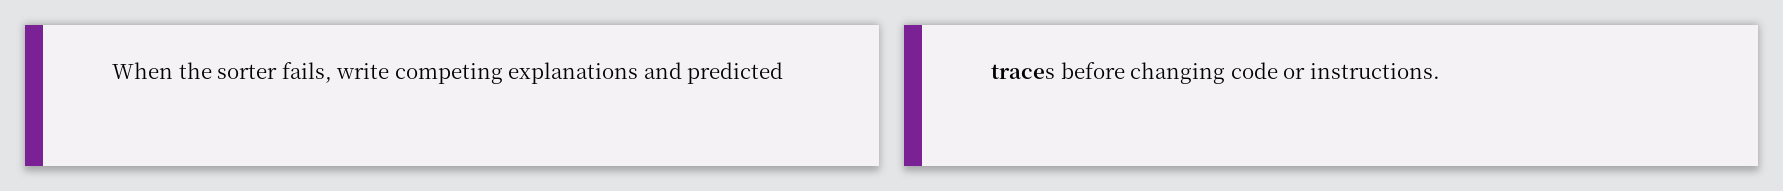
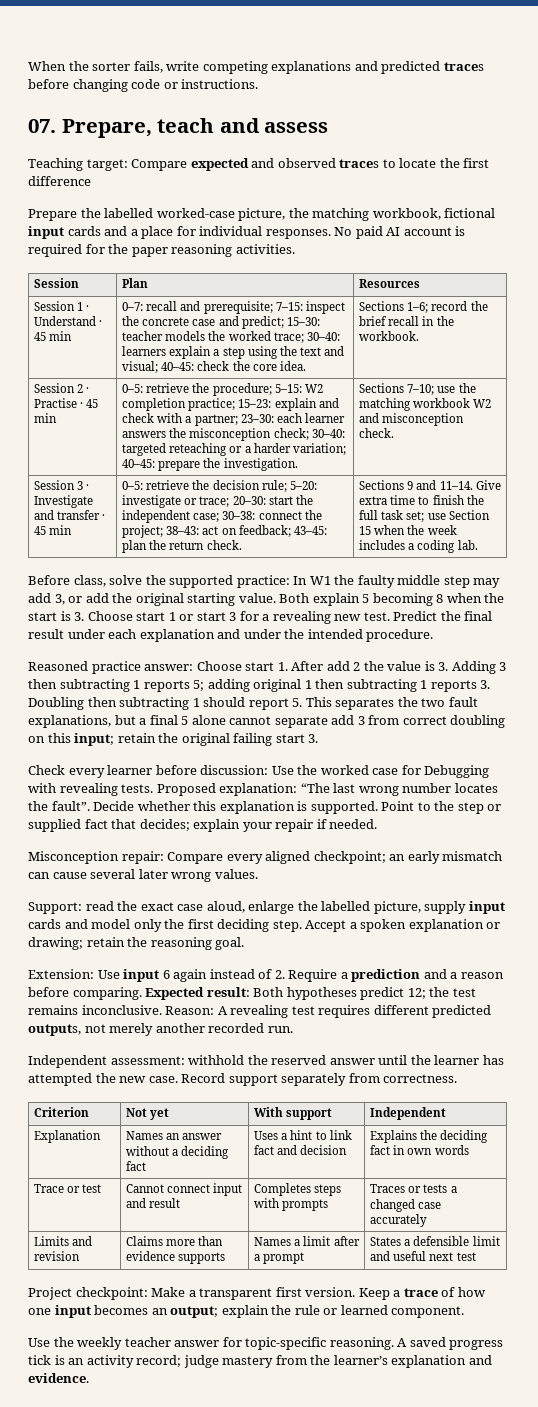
(1440, 71) none -> [28,118,329,138] [28,158,490,171] [28,176,91,186] [28,208,496,221] [28,226,466,239] [28,244,295,257] [34,278,80,288] [122,278,149,288] [359,279,421,288] [34,301,90,311] [34,316,103,326] [34,331,73,341] [122,301,345,314] [122,316,320,329] [122,331,340,343] [122,346,344,359] [122,361,306,373] [359,301,488,313] [359,316,454,326] [359,331,420,341] [34,383,90,393] [34,398,99,408] [34,413,58,423] [122,383,323,396] [122,398,339,411] [122,413,345,426] [122,428,345,441] [122,443,346,456] [122,458,298,471] [359,383,476,395] [359,398,492,411] [359,413,465,426] [359,428,395,438] [34,480,90,490] [34,495,94,508] [34,510,106,520] [34,525,73,535] [122,480,317,492] [122,495,313,508] [122,510,322,523] [122,525,327,538] [122,540,242,553] [359,480,501,490] [359,495,484,505] [359,510,490,522] [359,525,457,535] [359,540,478,553] [28,575,501,588] [28,593,505,606] [28,611,493,624] [28,629,434,642] [28,661,507,674] [28,679,491,692] [28,697,478,710] [28,715,506,728] [28,733,319,746] [28,765,490,778] [28,783,498,796] [28,801,502,814] [28,819,378,832] [28,851,503,864] [28,869,258,882] [28,901,505,914] [28,919,501,932] [28,937,245,950] [28,969,504,982] [28,987,476,1000] [28,1005,492,1018] [28,1023,293,1036] [28,1055,504,1068] [28,1073,458,1086] [34,1107,90,1117] [126,1108,170,1120] [254,1107,333,1120] [370,1107,447,1120] [34,1130,102,1143] [126,1131,223,1140] [126,1146,230,1159] [126,1161,147,1171] [254,1130,352,1140] [254,1145,348,1155] [370,1130,489,1143] [370,1145,469,1155] [34,1184,102,1193] [126,1183,243,1196] [126,1198,181,1208] [254,1183,342,1196] [254,1198,329,1211] [370,1184,457,1193] [370,1199,442,1212] [370,1214,428,1227] [34,1236,93,1246] [34,1251,81,1261] [126,1236,224,1246] [126,1251,226,1264] [254,1236,360,1246] [254,1252,305,1264] [370,1236,500,1246] [370,1251,476,1261] [28,1287,486,1300] [28,1305,465,1318] [28,1337,504,1350] [28,1355,492,1368] [28,1373,89,1383] // 07. Prepare, teach and assess // Teaching target: Compare expected and observed traces to locate the first difference // Prepare the labelled worked-case picture, the matching workbook, fictional input cards and a place for individual responses. No paid AI account is required for the paper reasoning activities. // Session | Plan | Resources // Session 1 · Understand · 45 min | 0–7: recall and prerequisite; 7–15: inspect the concrete case and predict; 15–30: teacher models the worked trace; 30–40: learners explain a step using the text and visual; 40–45: check the core idea. | Sections 1–6; record the brief recall in the workbook. // Session 2 · Practise · 45 min | 0–5: retrieve the procedure; 5–15: W2 completion practice; 15–23: explain and check with a partner; 23–30: each learner answers the misconception check; 30–40: targeted reteaching or a harder variation; 40–45: prepare the investigation. | Sections 7–10; use the matching workbook W2 and misconception check. // Session 3 · Investigate and transfer · 45 min | 0–5: retrieve the decision rule; 5–20: investigate or trace; 20–30: start the independent case; 30–38: connect the project; 38–43: act on feedback; 43–45: plan the return check. | Sections 9 and 11–14. Give extra time to finish the full task set; use Section 15 when the week includes a coding lab. // Before class, solve the supported practice: In W1 the faulty middle step may add 3, or add the original starting value. Both explain 5 becoming 8 when the start is 3. Choose start 1 or start 3 for a revealing new test. Predict the final result under each explanation and under the intended procedure. // Reasoned practice answer: Choose start 1. After add 2 the value is 3. Adding 3 then subtracting 1 reports 5; adding original 1 then subtracting 1 reports 3. Doubling then subtracting 1 should report 5. This separates the two fault explanations, but a final 5 alone cannot separate add 3 from correct doubling on this input; retain the original failing start 3. // Check every learner before discussion: Use the worked case for Debugging with revealing tests. Proposed explanation: “The last wrong number locates the fault”. Decide whether this explanation is supported. Point to the step or supplied fact that decides; explain your repair if needed. // Misconception repair: Compare every aligned checkpoint; an early mismatch can cause several later wrong values. // Support: read the exact case aloud, enlarge the labelled picture, supply input cards and model only the first deciding step. Accept a spoken explanation or drawing; retain the reasoning goal. // Extension: Use input 6 again instead of 2. Require a prediction and a reason before comparing. Expected result: Both hypotheses predict 12; the test remains inconclusive. Reason: A revealing test requires different predicted outputs, not merely another recorded run. // Independent assessment: withhold the reserved answer until the learner has attempted the new case. Record support separately from correctness. // Criterion | Not yet | With support | Independent // Explanation | Names an answer without a deciding fact | Uses a hint to link fact and decision | Explains the deciding fact in own words // Trace or test | Cannot connect input and result | Completes steps with prompts | Traces or tests a changed case accurately // Limits and revision | Claims more than evidence supports | Names a limit after a prompt | States a defensible limit and useful next test // Project checkpoint: Make a transparent first version. Keep a trace of how one input becomes an output; explain the rule or learned component. // Use the weekly teacher answer for topic-specific reasoning. A saved progress tick is an activity record; judge mastery from the learner’s explanation and evidence.

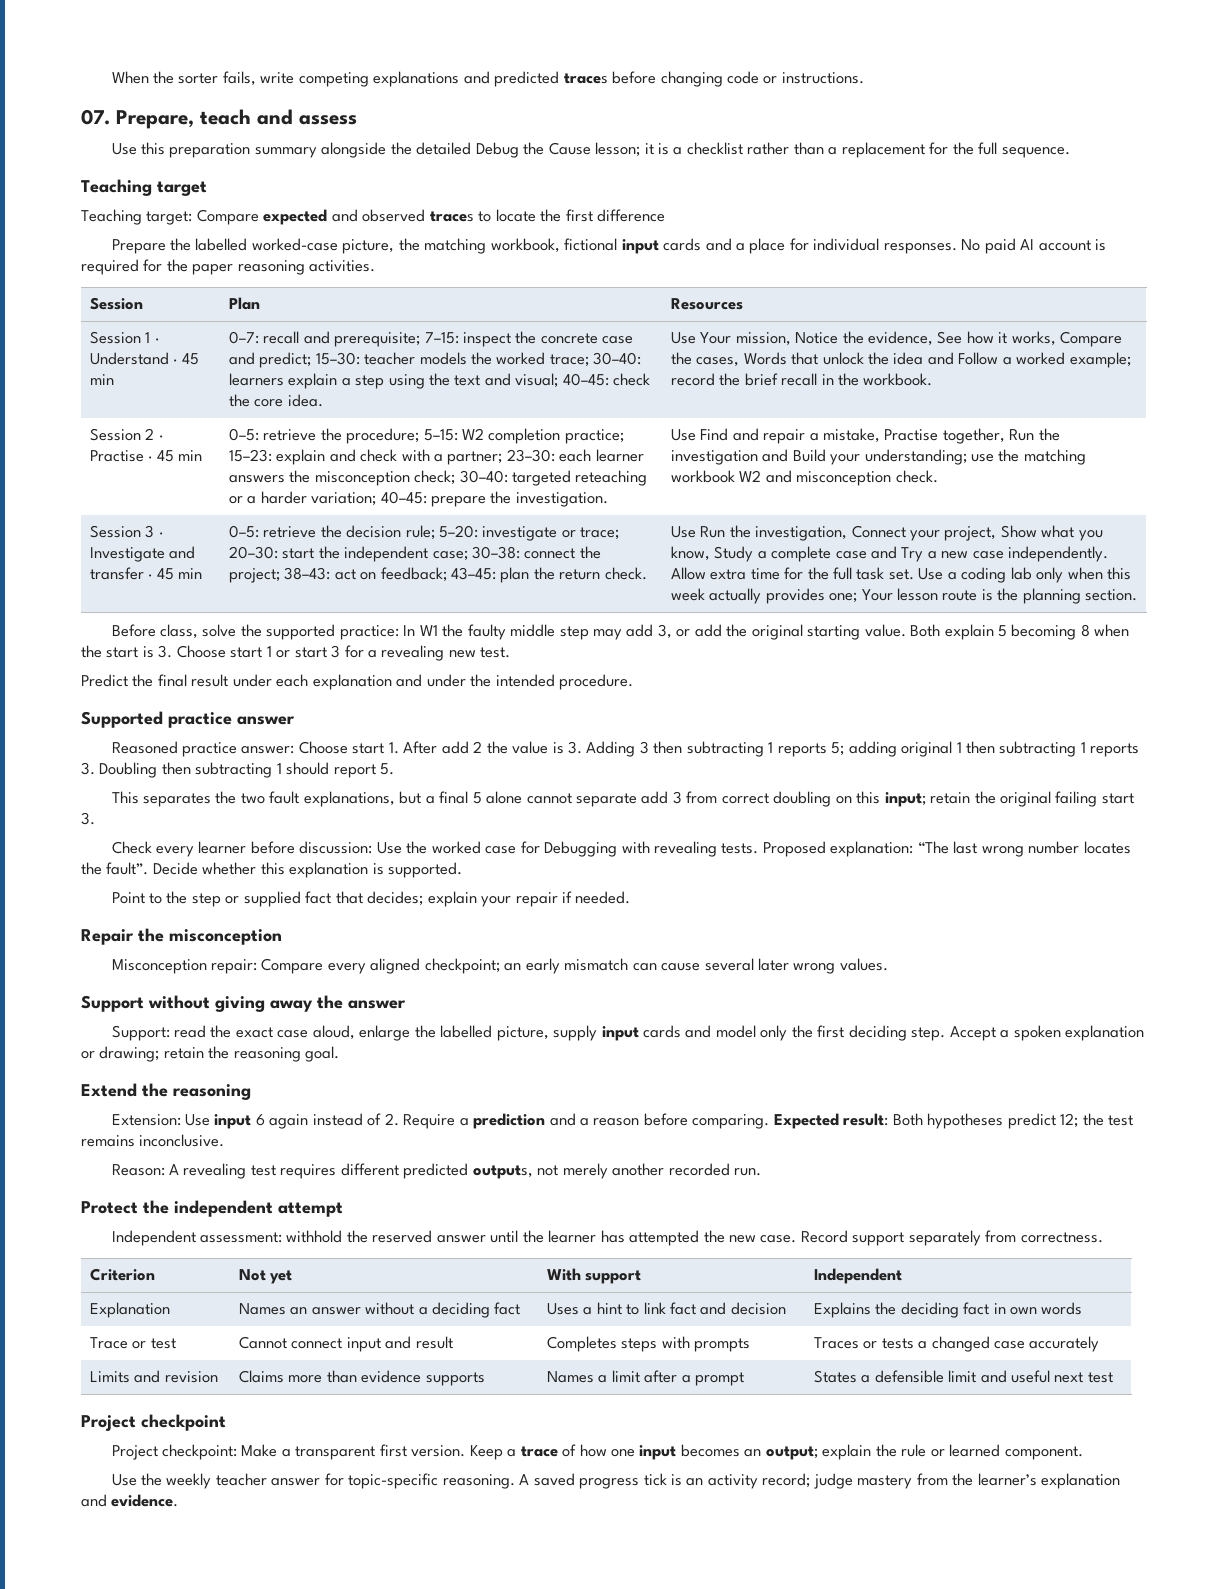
(329, 127) none -> [111,142,1070,158] [81,179,207,196] // Use this preparation summary alongside the detailed Debug the Cause lesson; it is a checklist rather than a replacement for the full sequence. // Teaching target
[359,301,429,313] Sections 1–6; -> [670,331,1123,347] [670,352,1131,368] Use Your mission, Notice the evidence, See how it works, Compare the cases, Words that unlock the idea and Follow a worked example;
[359,383,435,395] Sections 7–10; -> [670,428,1060,444] [670,449,967,465] Use Find and repair a mistake, Practise together, Run the investigation and Build your understanding;
[359,480,501,490] [359,495,484,505] [359,510,490,522] [359,525,457,535] [359,540,478,553] Sections 9 and 11–14. Give extra time to finish the full task set; use Section 15 when the week includes a coding lab. -> [670,525,1103,541] [670,546,1109,562] [670,567,1132,583] [670,588,1138,604] Use Run the investigation, Connect your project, Show what you know, Study a complete case and Try a new case independently. Allow extra time for the full task set. Use a coding lab only when this week actually provides one; Your lesson route is the planning section.
(390, 616) none -> (511, 652) //
(434, 635) none -> [81,711,295,728] // Supported practice answer
(303, 702) none -> (395, 769) //
(378, 807) none -> (463, 870) //
(378, 824) none -> [81,928,282,945] // Repair the misconception
(258, 874) none -> [81,995,406,1012] // Support without giving away the answer
(245, 943) none -> [81,1083,251,1100] // Extend the reasoning
(162, 1010) none -> (225, 1140) //
(293, 1029) none -> [81,1200,343,1217] // Protect the independent attempt
(476, 1256) none -> [81,1414,226,1431] // Project checkpoint

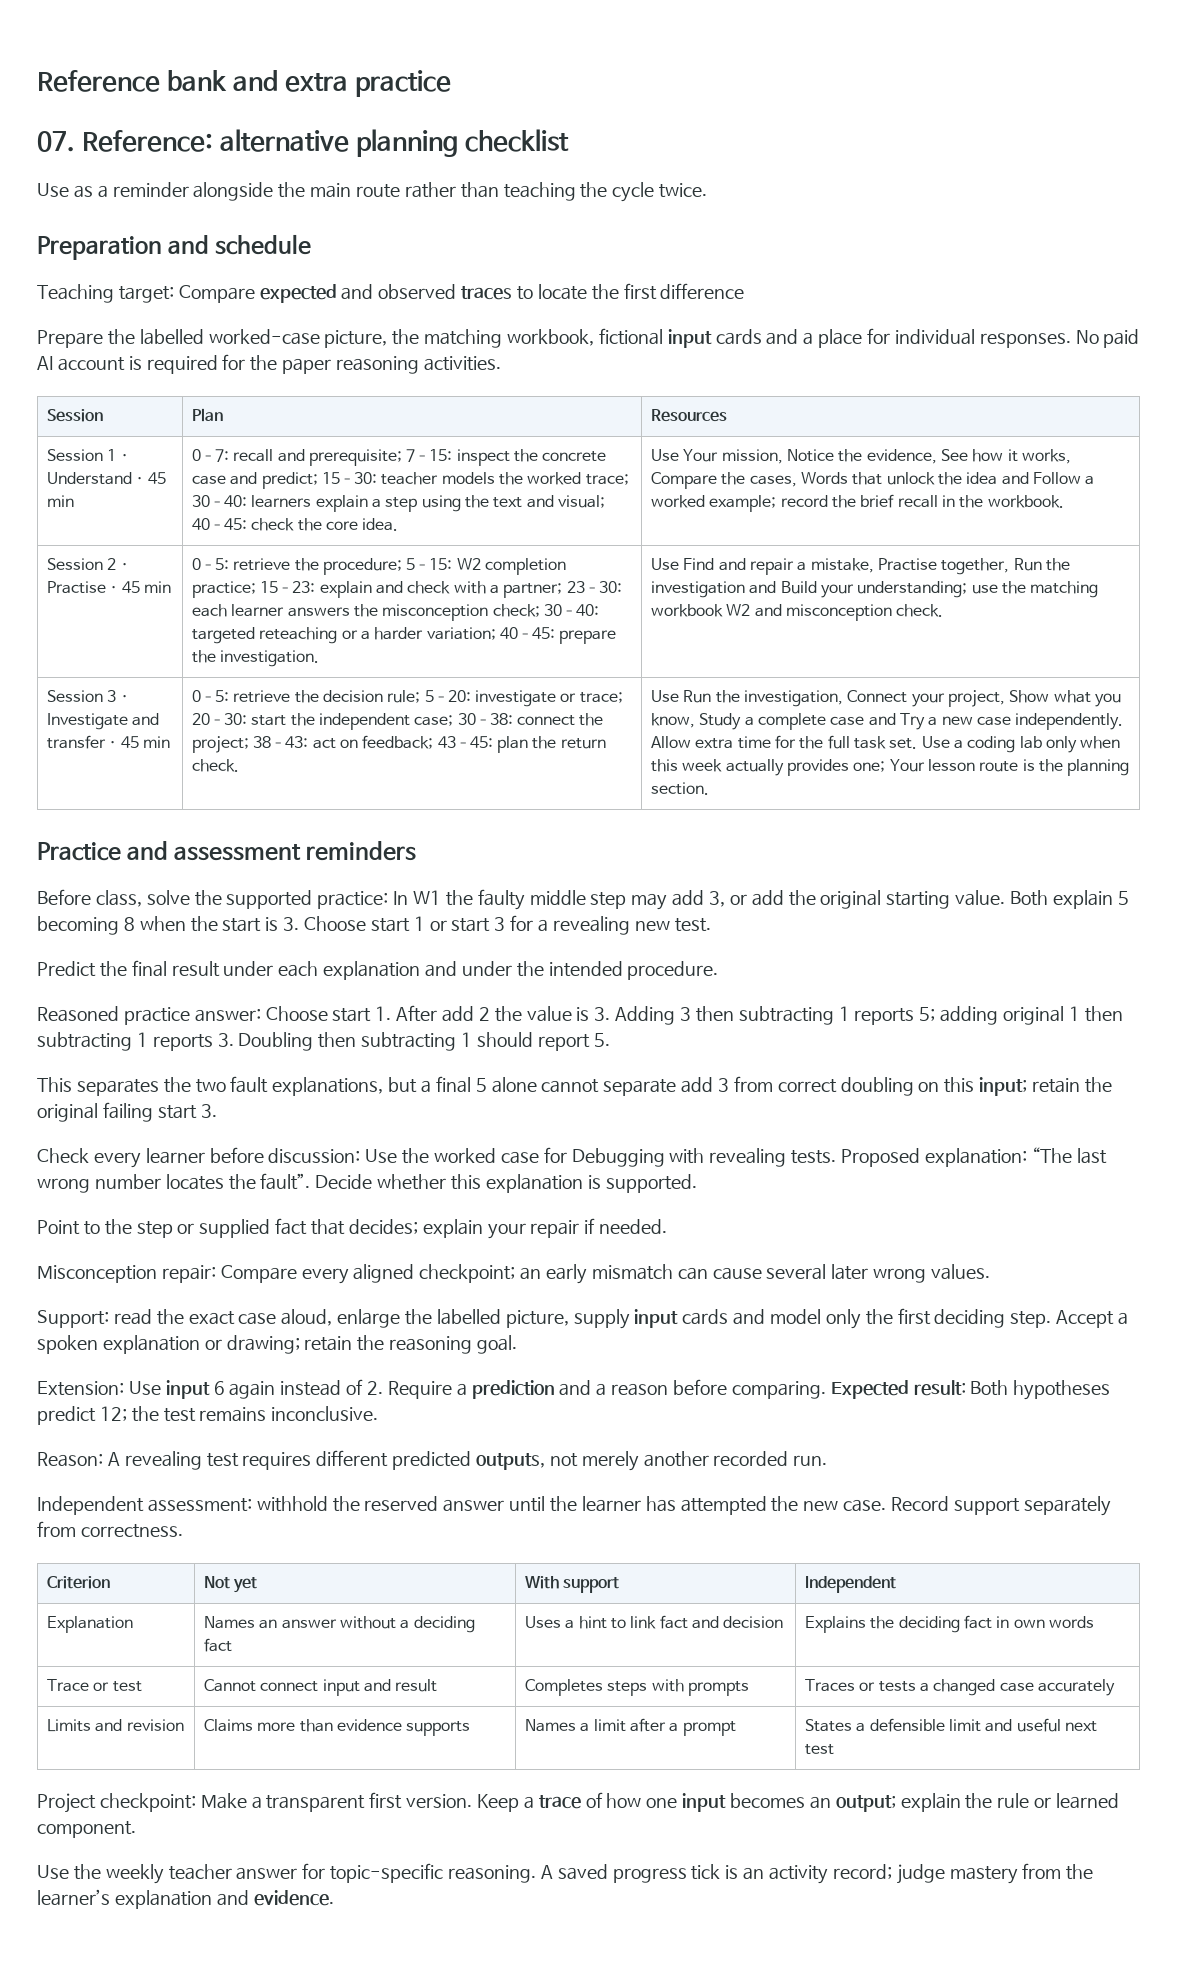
[111,71,864,87] [81,109,357,129] [111,142,1070,158] [81,179,207,196] When the sorter fails, write competing explanations and predicted traces before changing code or instructions. // 07. Prepare, teach and assess // Use this preparation summary alongside the detailed Debug the Cause lesson; it is a checklist rather than a replacement for the full sequence. // Teaching target -> [37,70,451,97] [37,129,569,157] [37,182,708,202] [37,234,312,260] Reference bank and extra practice // 07. Reference: alternative planning checklist // Use as a reminder alongside the main route rather than teaching the cycle twice. // Preparation and schedule
(1138, 595) none -> [37,841,417,861] // Practice and assessment reminders
[81,711,295,728] // Supported practice answer -> (719, 970) none
[81,928,282,945] // Repair the misconception -> (668, 1226) none
[81,995,406,1012] // Support without giving away the answer -> (991, 1272) none
[81,1083,251,1100] // Extend the reasoning -> (517, 1344) none
[81,1200,343,1217] // Protect the independent attempt -> (828, 1460) none
[81,1414,226,1431] // Project checkpoint -> (835, 1749) none

